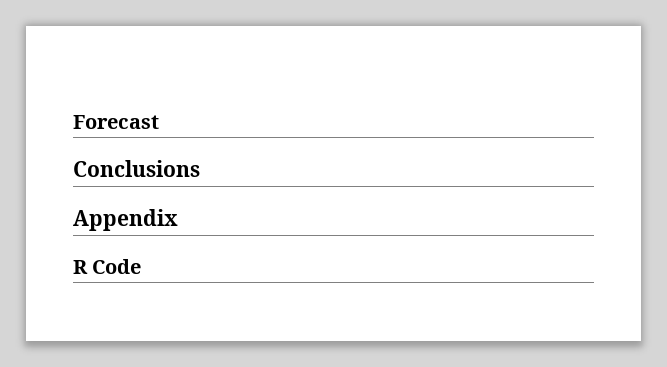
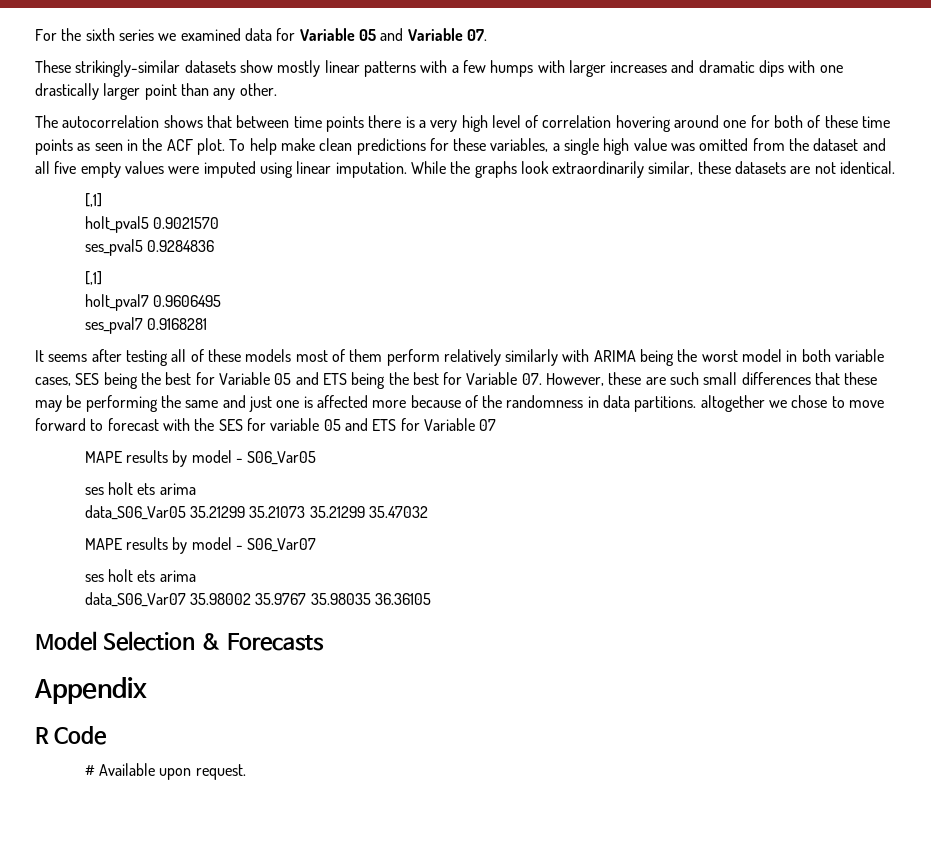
[73,115,159,129] [73,160,200,177] Forecast // Conclusions -> [35,28,487,41] [35,60,843,77] [35,83,277,100] [35,115,891,132] [35,138,886,155] [35,161,896,178] [84,193,102,207] [84,216,219,233] [84,239,214,256] [84,271,102,285] [84,294,221,311] [84,317,207,334] [35,349,885,366] [35,372,878,389] [35,395,885,412] [35,418,497,431] [84,450,317,467] [84,482,196,495] [84,505,428,520] [84,537,317,554] [84,569,196,582] [84,592,431,607] [35,631,324,651] For the sixth series we examined data for Variable 05 and Variable 07. // These strikingly-similar datasets show mostly linear patterns with a few humps with larger increases and dramatic dips with one drastically larger point than any other. // The autocorrelation shows that between time points there is a very high level of correlation hovering around one for both of these time points as seen in the ACF plot. To help make clean predictions for these variables, a single high value was omitted from the dataset and all five empty values were imputed using linear imputation. While the graphs look extraordinarily similar, these datasets are not identical. // [,1] // holt_pval5 0.9021570 // ses_pval5 0.9284836 // [,1] // holt_pval7 0.9606495 // ses_pval7 0.9168281 // It seems after testing all of these models most of them perform relatively similarly with ARIMA being the worst model in both variable cases, SES being the best for Variable 05 and ETS being the best for Variable 07. However, these are such small differences that these may be performing the same and just one is affected more because of the randomness in data partitions. altogether we chose to move forward to forecast with the SES for variable 05 and ETS for Variable 07 // MAPE results by model - S06_Var05 // ses holt ets arima // data_S06_Var05 35.21299 35.21073 35.21299 35.47032 // MAPE results by model - S06_Var07 // ses holt ets arima // data_S06_Var07 35.98002 35.9767 35.98035 36.36105 // Model Selection & Forecasts
(142, 266) none -> [84,763,246,780] // # Available upon request.

